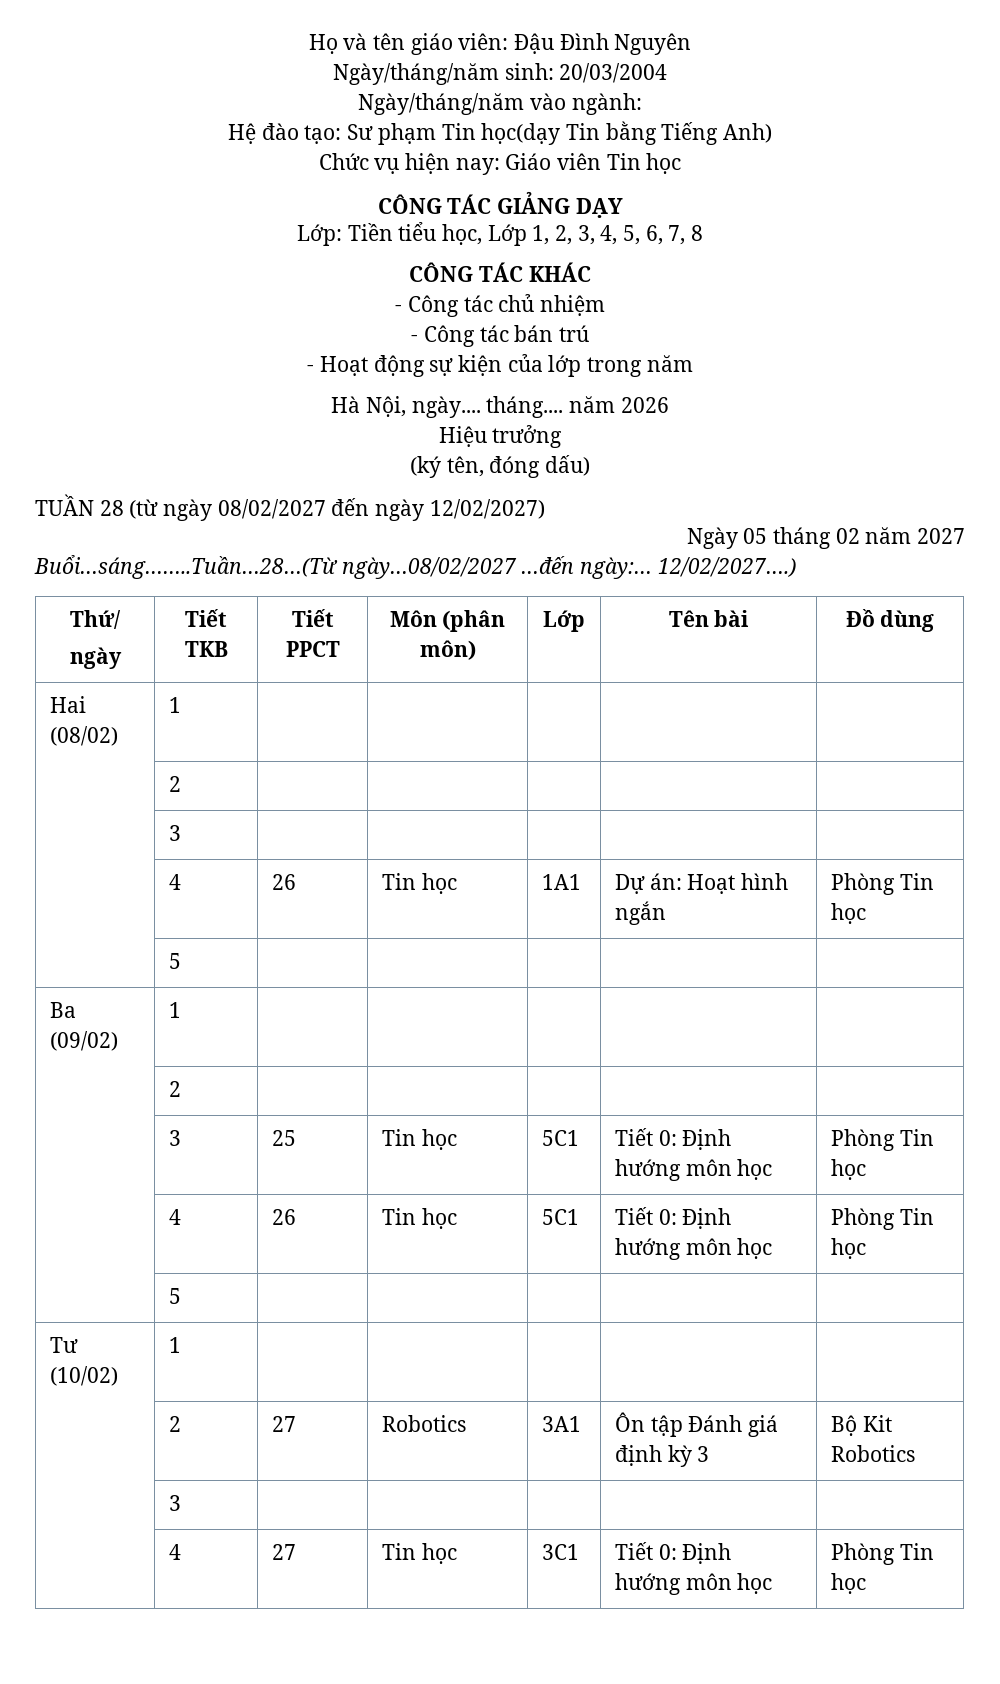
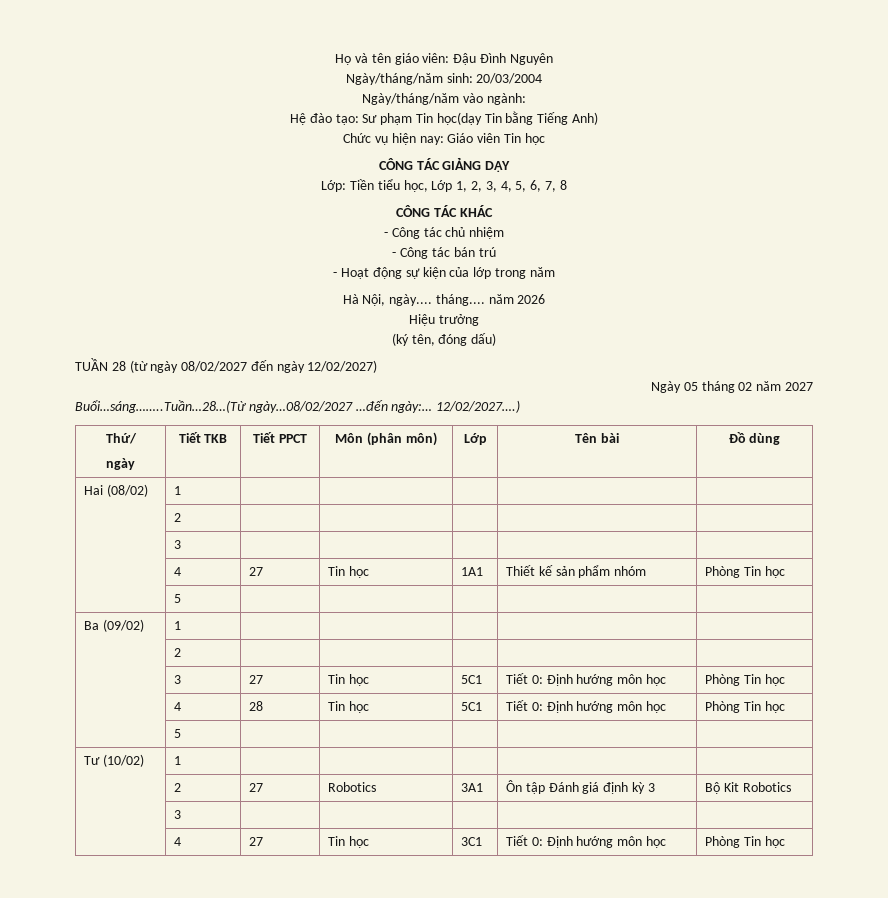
[272,874,297,890] 26 -> [249,567,264,576] 27
[615,873,789,894] [615,901,667,925] Dự án: Hoạt hình ngắn -> [506,565,647,578] Thiết kế sản phẩm nhóm
[272,1130,297,1146] 25 -> [249,675,264,684] 27
[272,1209,297,1225] 26 -> [249,701,264,711] 28

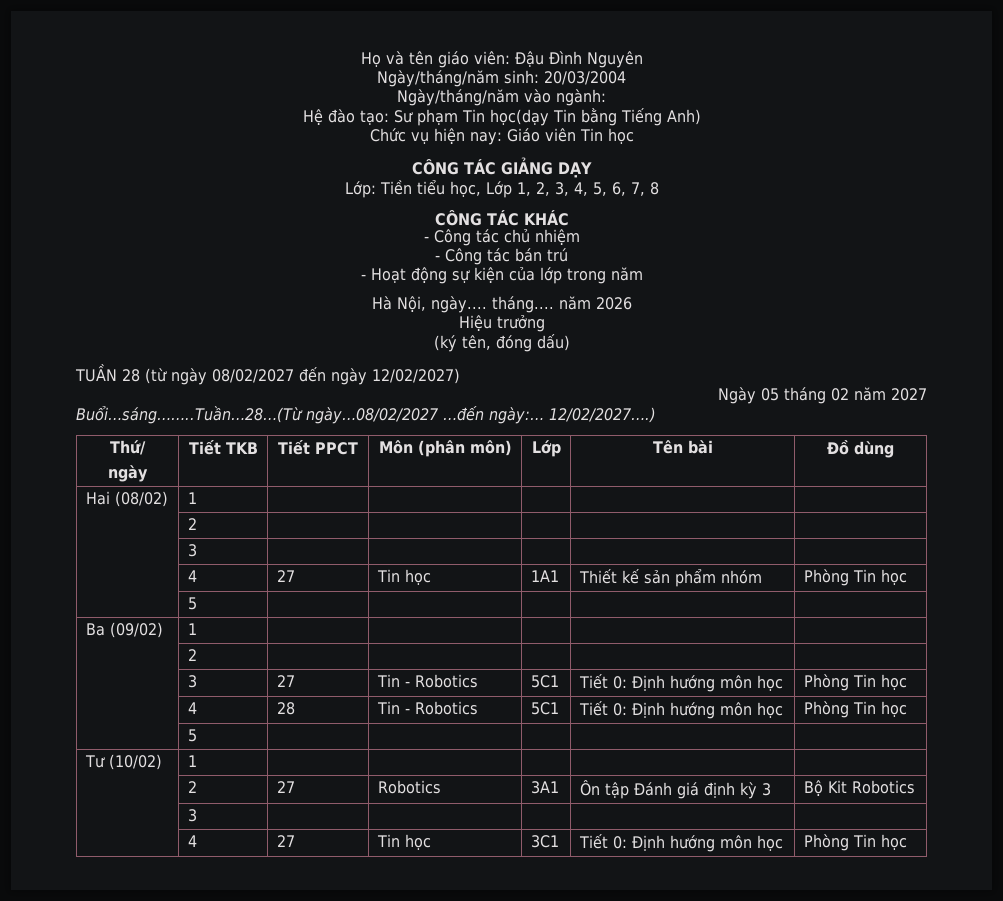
[348,674,369,686] học -> [404,674,478,688] - Robotics
[348,701,369,713] học -> [404,701,478,715] - Robotics

